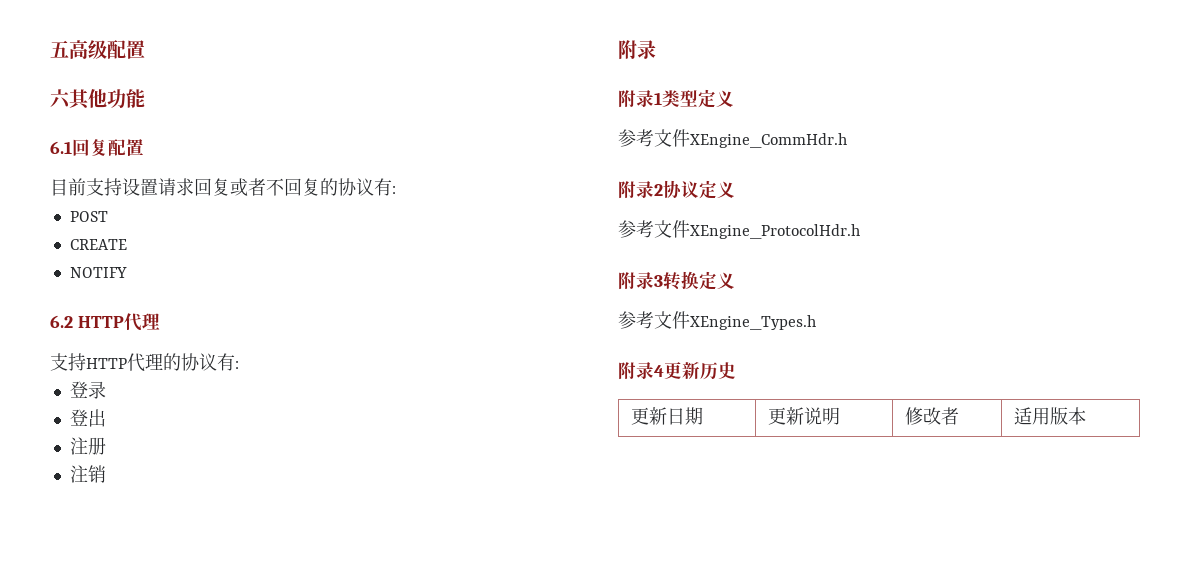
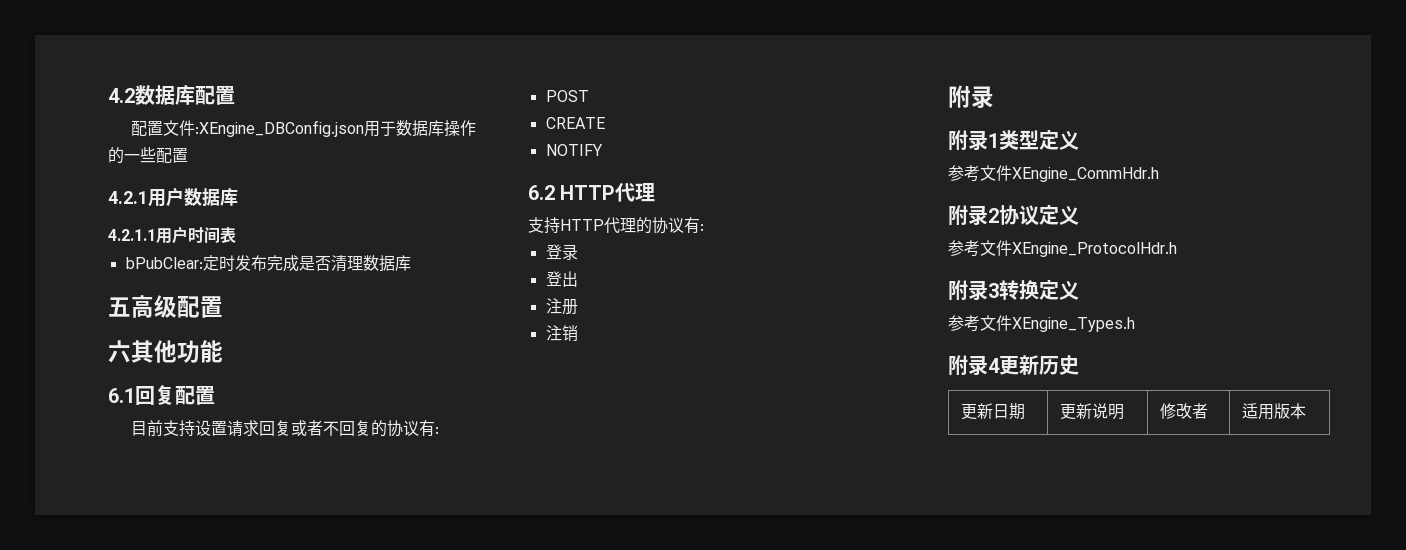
(50, 49) none -> [108,85,235,105] [131,120,477,137] [108,147,188,164] [108,187,238,207] [108,226,236,244] [125,255,411,272] 4.2数据库配置 // 配置文件:XEngine_DBConfig.json用于数据库操作的一些配置 // 4.2.1用户数据库 // 4.2.1.1用户时间表 // bPubClear:定时发布完成是否清理数据库 //

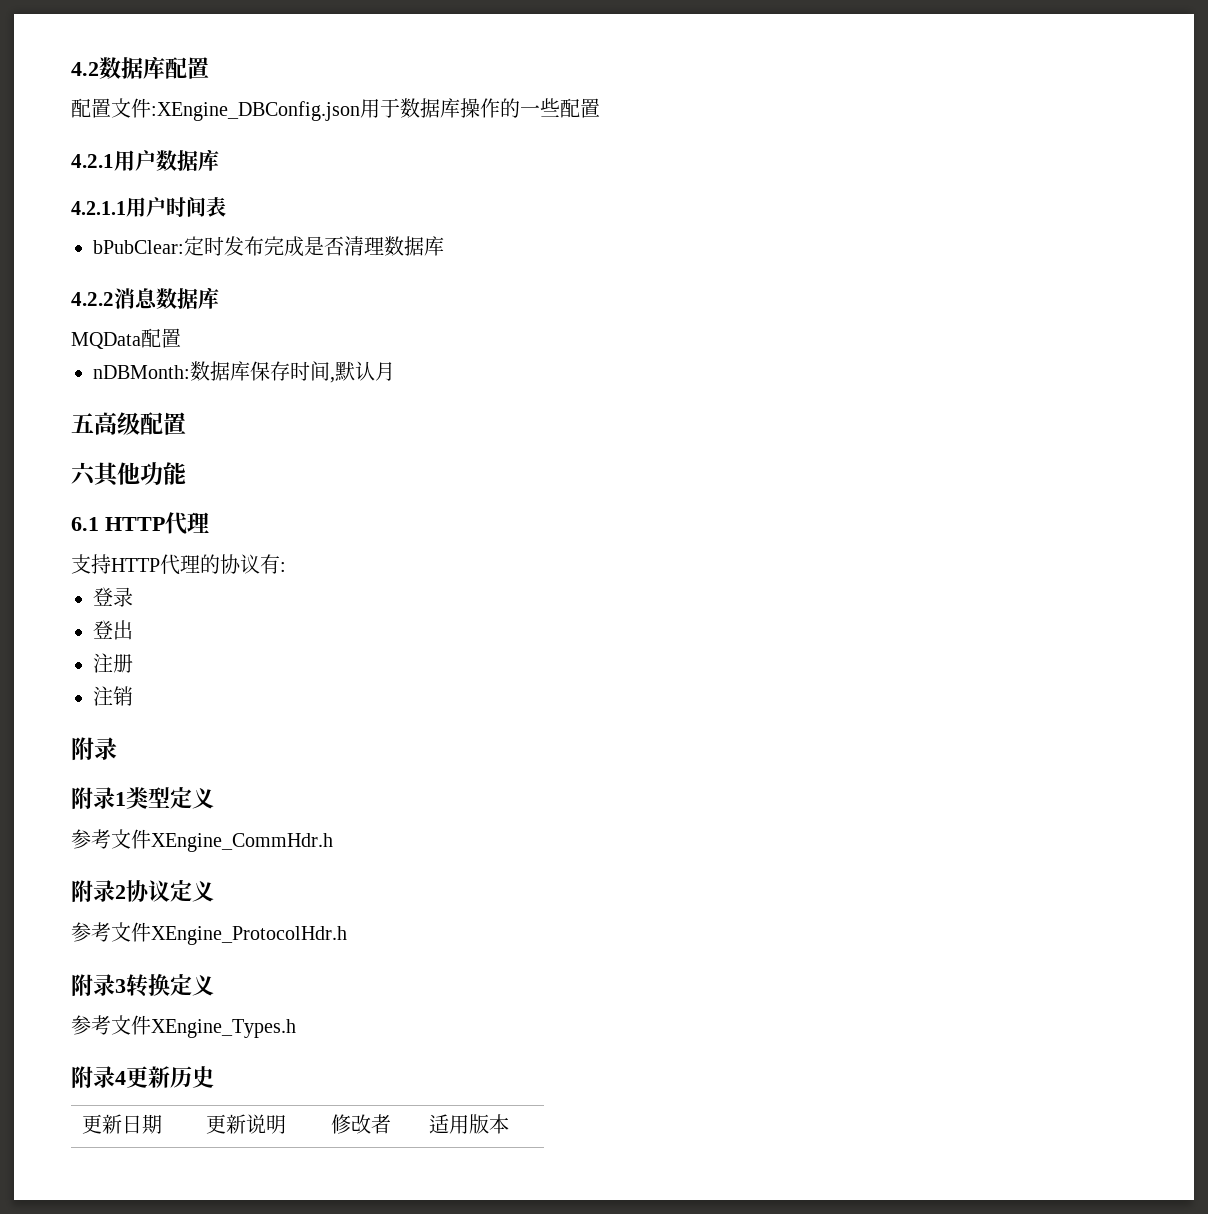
(411, 263) none -> [71,287,219,309] [71,328,181,349] [93,361,395,383] // 4.2.2消息数据库 // MQData配置 // nDBMonth:数据库保存时间,默认月
[135,385,215,405] [131,420,440,437] [545,90,589,102] [545,117,605,129] [545,144,603,156] [528,185,555,200] 回复配置 // 目前支持设置请求回复或者不回复的协议有: // POST // CREATE // NOTIFY // 6.2 -> (99, 524) none

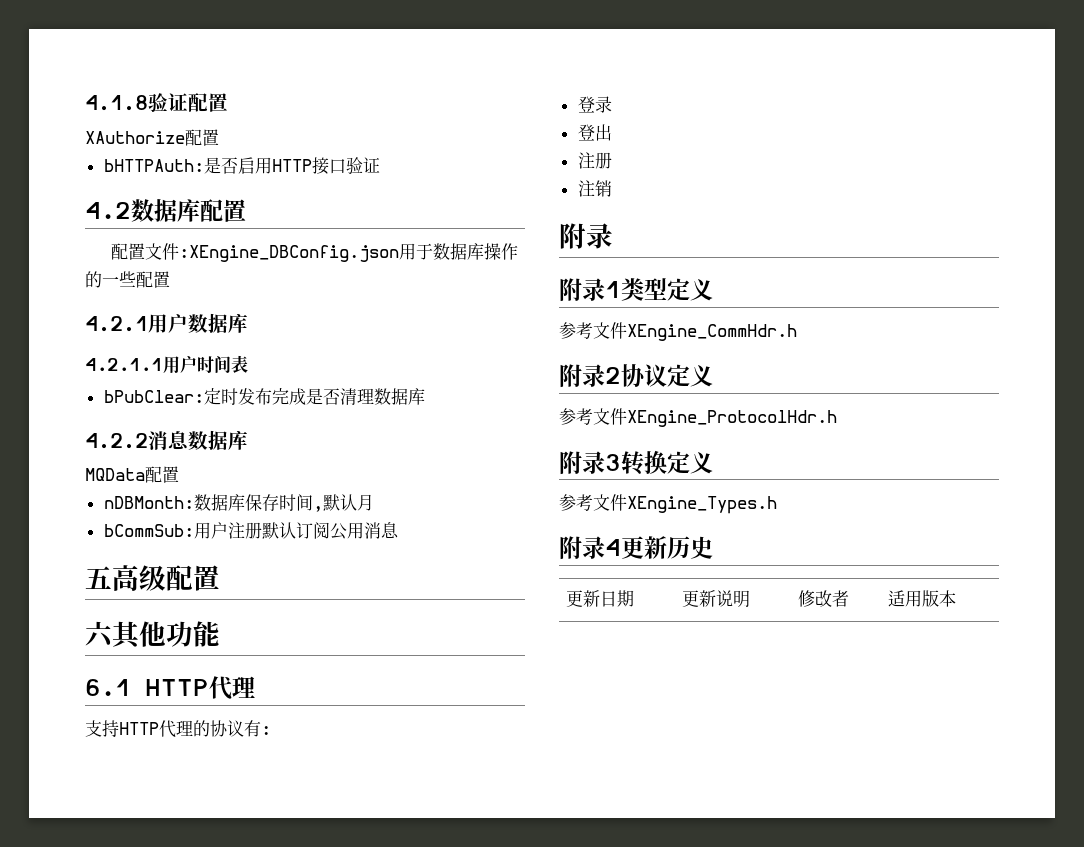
(71, 69) none -> [85,93,228,112] [85,129,219,146] [103,157,380,175] 4.1.8验证配置 // XAuthorize配置 // bHTTPAuth:是否启用HTTP接口验证 //
(395, 371) none -> [103,522,399,540] // bCommSub:用户注册默认订阅公用消息

